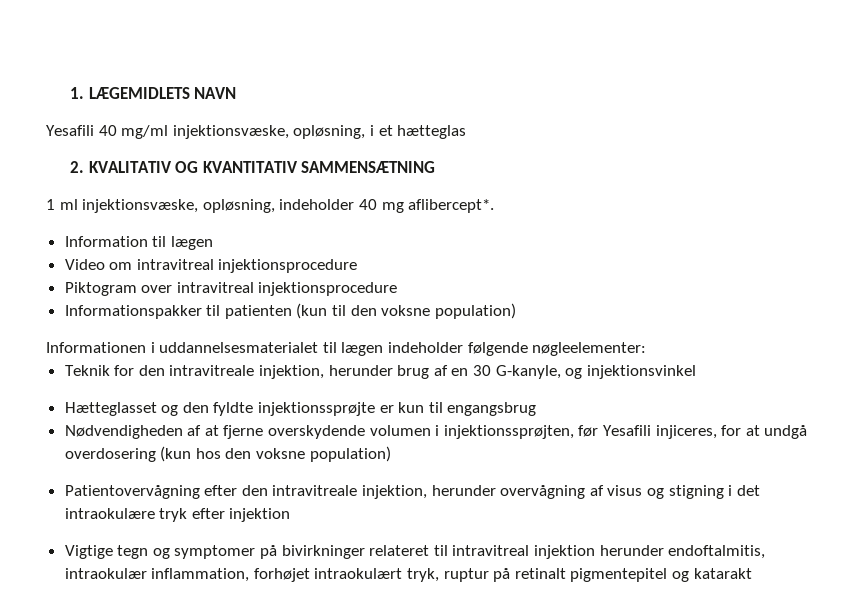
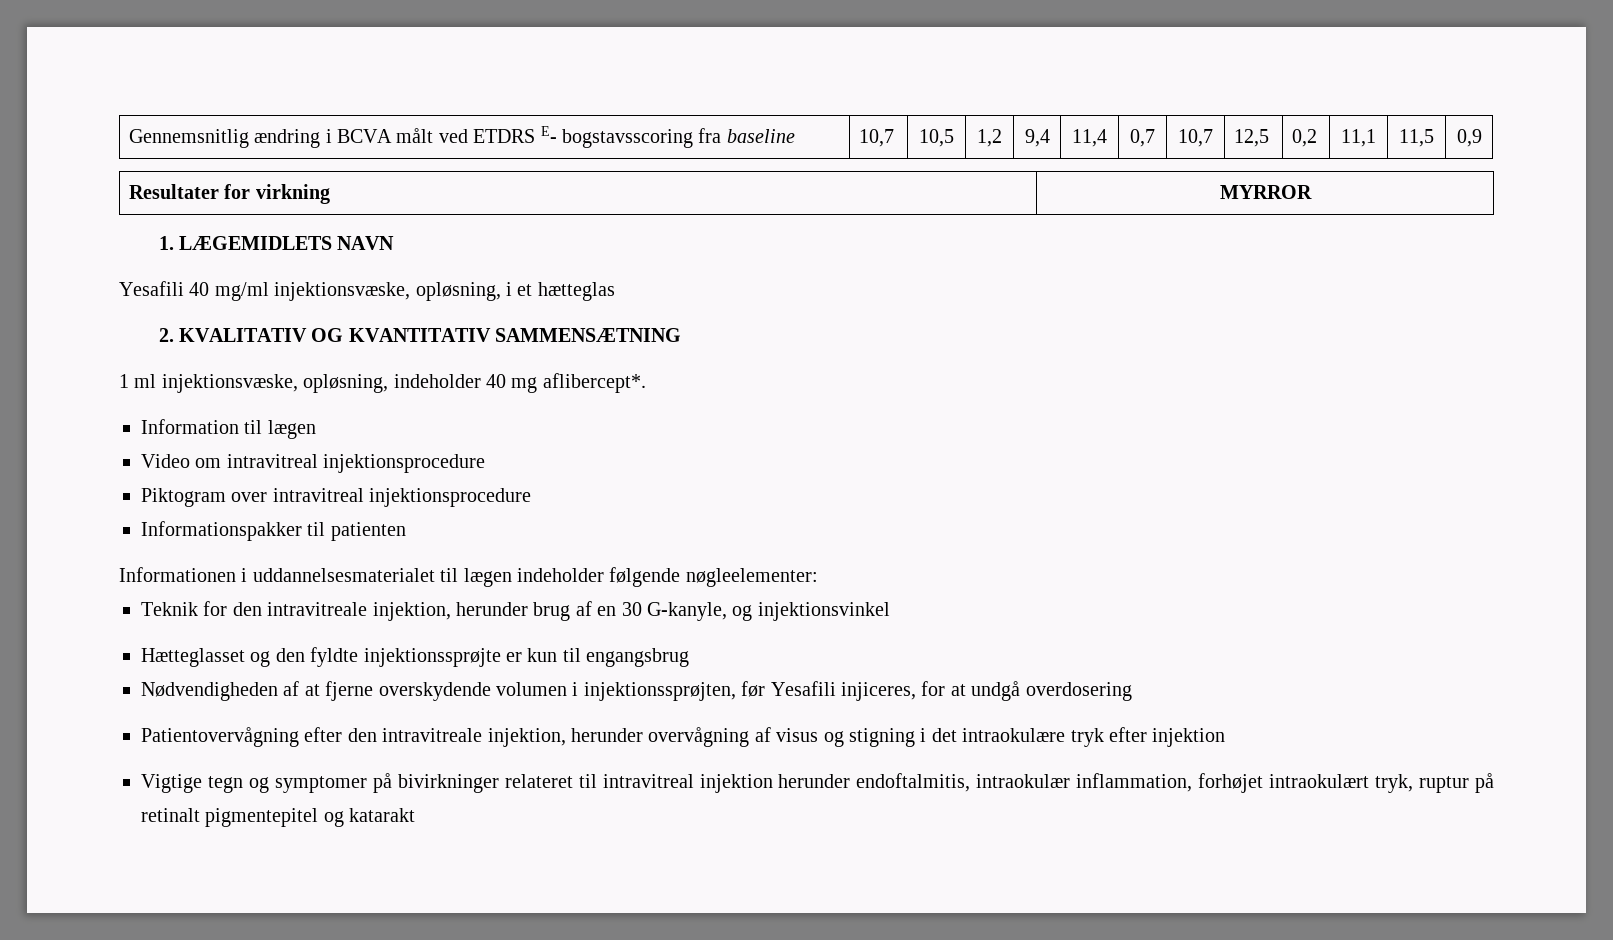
(69, 93) none -> [128,126,795,148] [858,129,894,147] [919,129,954,147] [977,129,1002,147] [1024,129,1050,147] [1072,129,1107,147] [1130,129,1155,147] [1178,129,1213,147] [1233,129,1269,147] [1291,129,1317,147] [1341,129,1376,147] [1399,129,1434,147] [1456,129,1482,147] [128,184,330,204] [1219,185,1312,199] Gennemsnitlig ændring i BCVA målt ved ETDRS E- bogstavsscoring fra baseline | 10,7 | 10,5 | 1,2 | 9,4 | 11,4 | 0,7 | 10,7 | 12,5 | 0,2 | 11,1 | 11,5 | 0,9 // Resultater for virkning | MYRROR //
[296,303,516,319] (kun til den voksne population) -> (406, 531) none
[160,446,391,462] (kun hos den voksne population) -> (1132, 691) none

